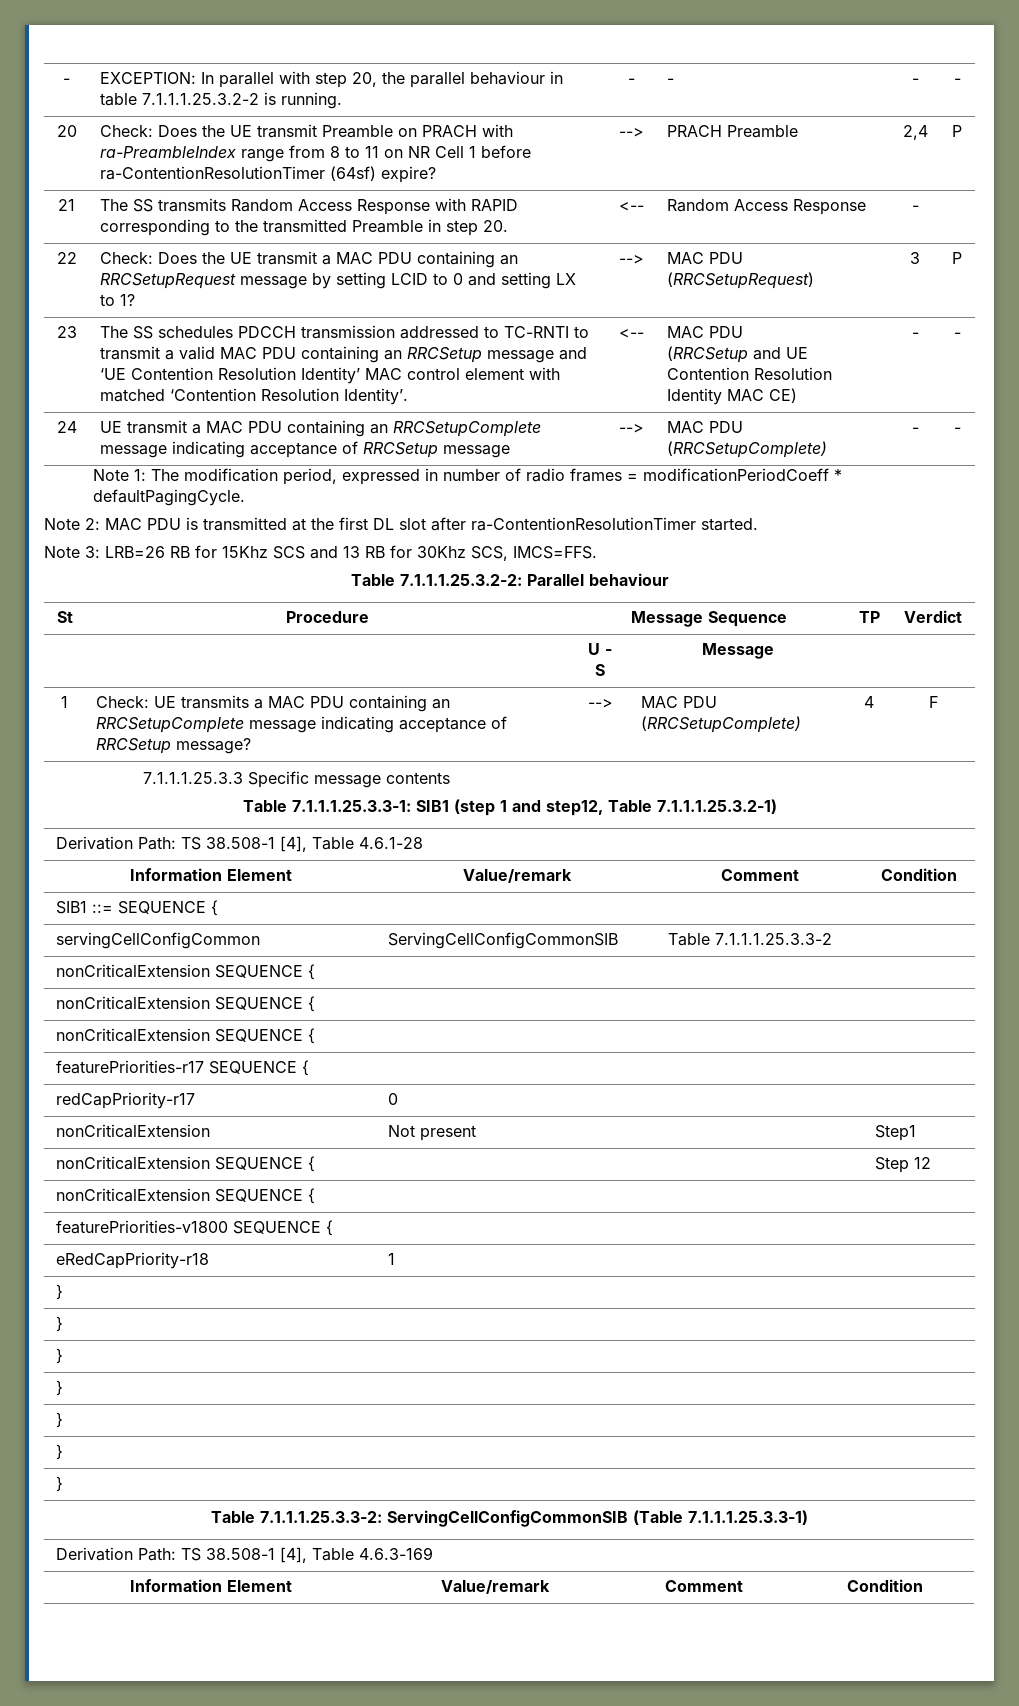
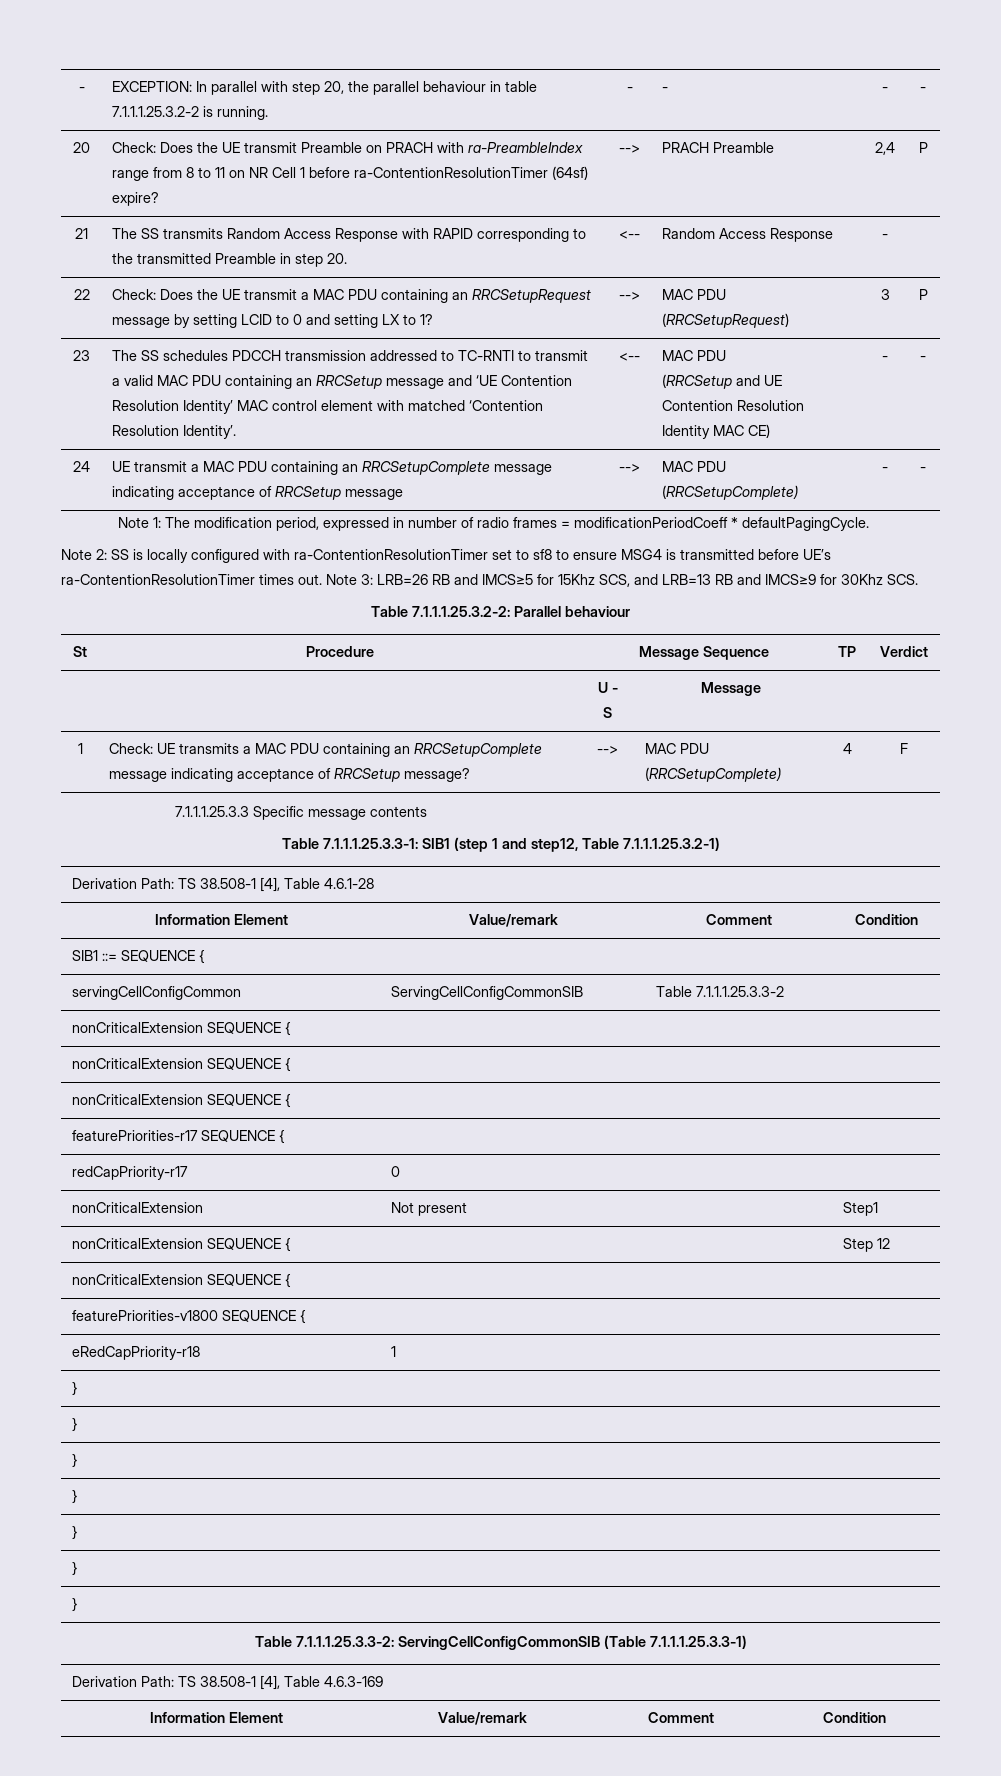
[105,517,758,531] [44,545,597,561] MAC PDU is transmitted at the first DL slot after ra-ContentionResolutionTimer started. // Note 3: LRB=26 RB for 15Khz SCS and 13 RB for 30Khz SCS, IMCS=FFS. -> [111,549,831,563] [61,574,918,587] SS is locally configured with ra-ContentionResolutionTimer set to sf8 to ensure MSG4 is transmitted before UE’s ra-ContentionResolutionTimer times out. Note 3: LRB=26 RB and IMCS≥5 for 15Khz SCS, and LRB=13 RB and IMCS≥9 for 30Khz SCS.

